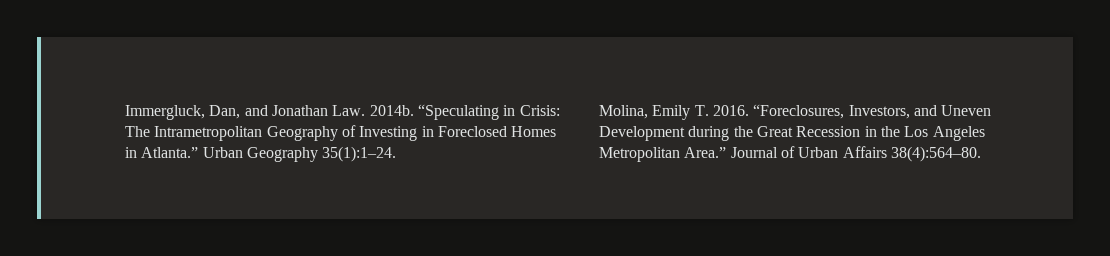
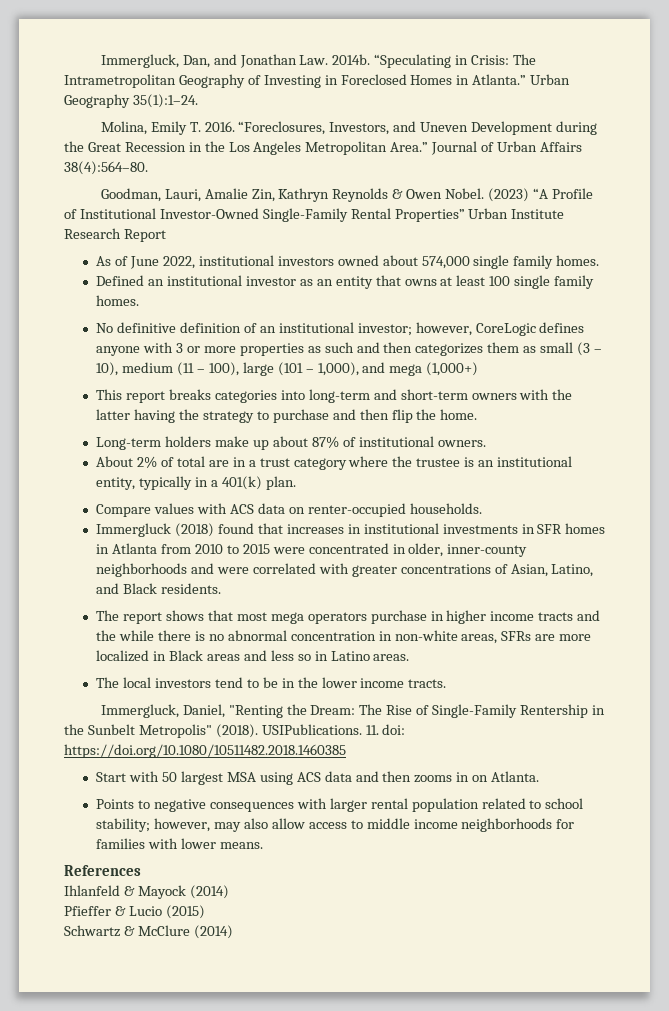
(981, 154) none -> [100,188,593,202] [64,208,565,222] [64,228,166,242] [96,255,600,269] [96,275,595,289] [96,295,140,306] [96,322,585,336] [96,342,602,356] [96,362,479,376] [96,389,573,403] [96,409,478,423] [96,436,486,450] [96,456,573,470] [96,476,296,490] [96,503,482,517] [96,523,606,537] [96,543,528,557] [96,563,594,577] [96,583,222,594] [96,610,601,624] [96,630,592,644] [96,650,410,662] [96,677,447,688] [100,704,605,718] [64,724,406,738] [64,744,346,758] [96,771,540,785] [96,798,584,812] [96,818,575,832] [96,838,263,849] [64,865,141,876] [64,885,229,899] [64,905,205,919] [64,925,233,939] // Goodman, Lauri, Amalie Zin, Kathryn Reynolds & Owen Nobel. (2023) “A Profile of Institutional Investor-Owned Single-Family Rental Properties” Urban Institute Research Report // As of June 2022, institutional investors owned about 574,000 single family homes. // Defined an institutional investor as an entity that owns at least 100 single family homes. // No definitive definition of an institutional investor; however, CoreLogic defines anyone with 3 or more properties as such and then categorizes them as small (3 – 10), medium (11 – 100), large (101 – 1,000), and mega (1,000+) // This report breaks categories into long-term and short-term owners with the latter having the strategy to purchase and then flip the home. // Long-term holders make up about 87% of institutional owners. // About 2% of total are in a trust category where the trustee is an institutional entity, typically in a 401(k) plan. // Compare values with ACS data on renter-occupied households. // Immergluck (2018) found that increases in institutional investments in SFR homes in Atlanta from 2010 to 2015 were concentrated in older, inner-county neighborhoods and were correlated with greater concentrations of Asian, Latino, and Black residents. // The report shows that most mega operators purchase in higher income tracts and the while there is no abnormal concentration in non-white areas, SFRs are more localized in Black areas and less so in Latino areas. // The local investors tend to be in the lower income tracts. // Immergluck, Daniel, "Renting the Dream: The Rise of Single-Family Rentership in the Sunbelt Metropolis" (2018). USIPublications. 11. doi: https://doi.org/10.1080/10511482.2018.1460385 // Start with 50 largest MSA using ACS data and then zooms in on Atlanta. // Points to negative consequences with larger rental population related to school stability; however, may also allow access to middle income neighborhoods for families with lower means. // References // Ihlanfeld & Mayock (2014) // Pfieffer & Lucio (2015) // Schwartz & McClure (2014)

